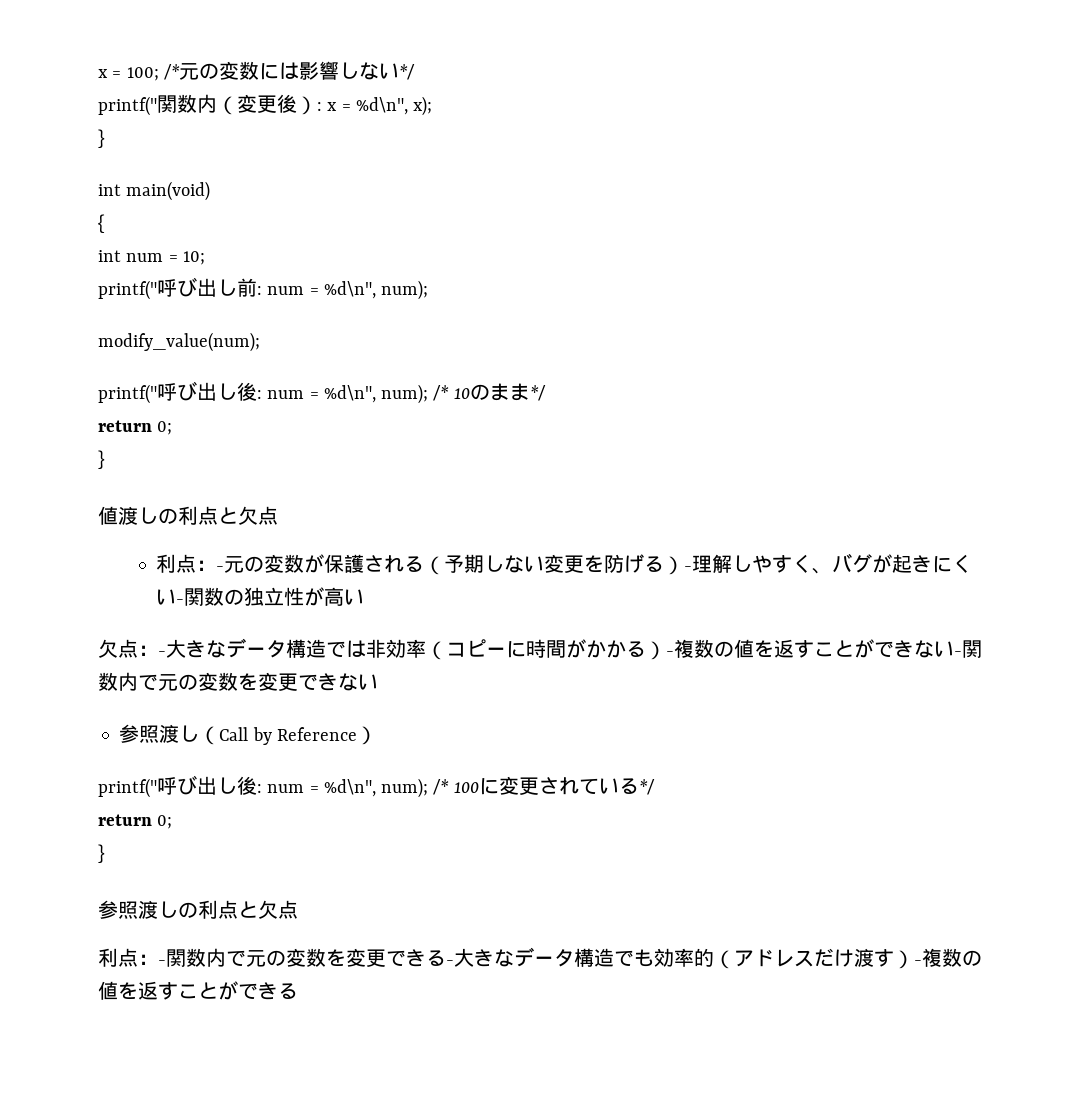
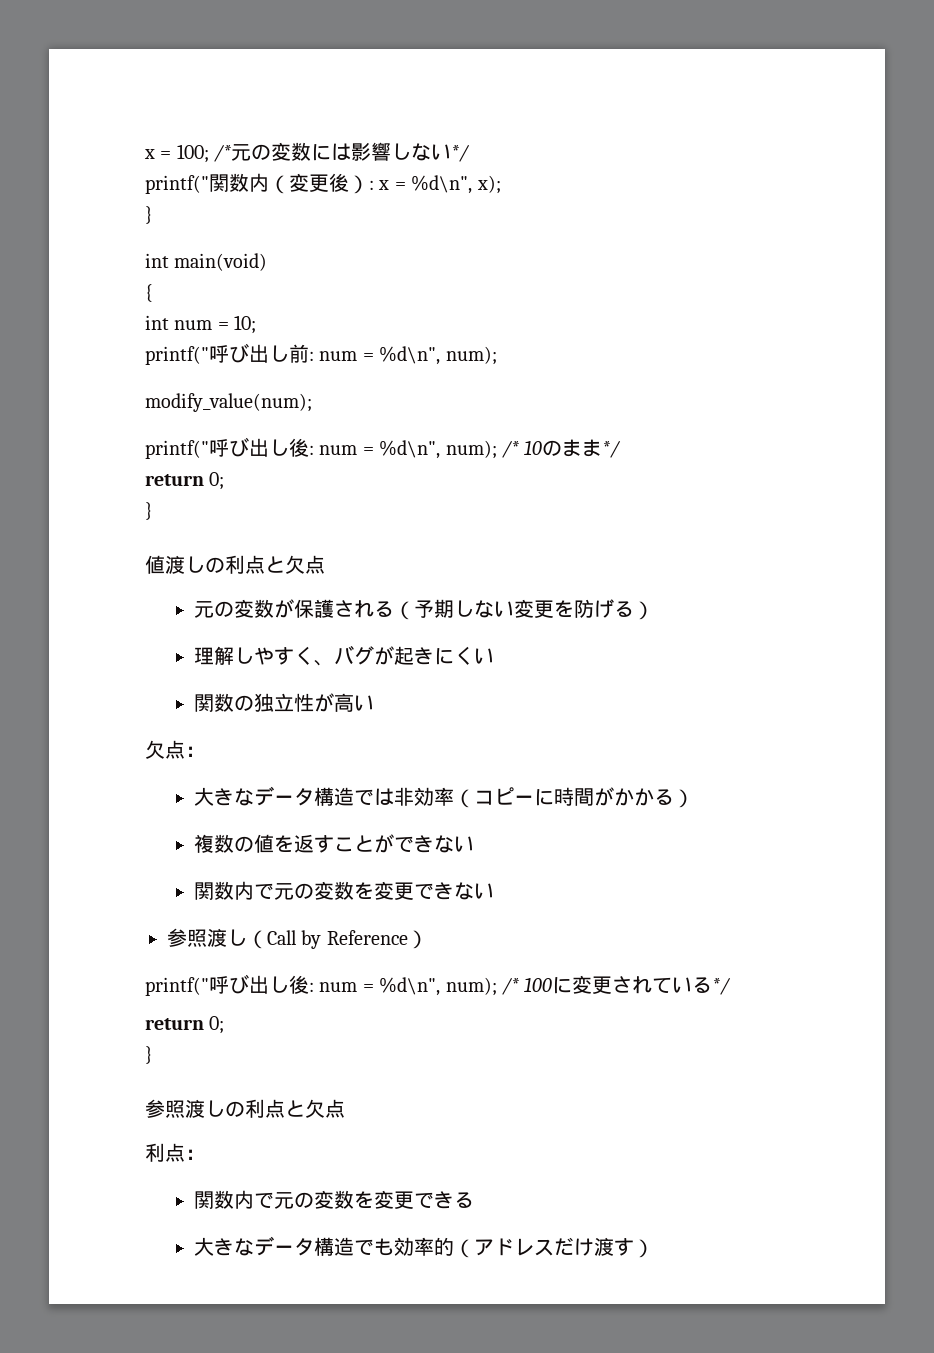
[156,554,225,573] 利点：- -> (325, 564) none
[684,566,693,571] - -> (655, 610) //
[176,599,185,604] - -> (495, 656) //
[158,651,166,656] - -> (205, 751) //
[666,651,674,656] - -> (695, 798) //
[954,651,962,656] - -> (475, 844) //
[158,960,166,965] - -> (205, 1154) //
[446,960,454,965] - -> (475, 1200) //
[914,948,982,967] [98,981,298,1000] -複数の値を返すことができる -> (655, 1248) none

